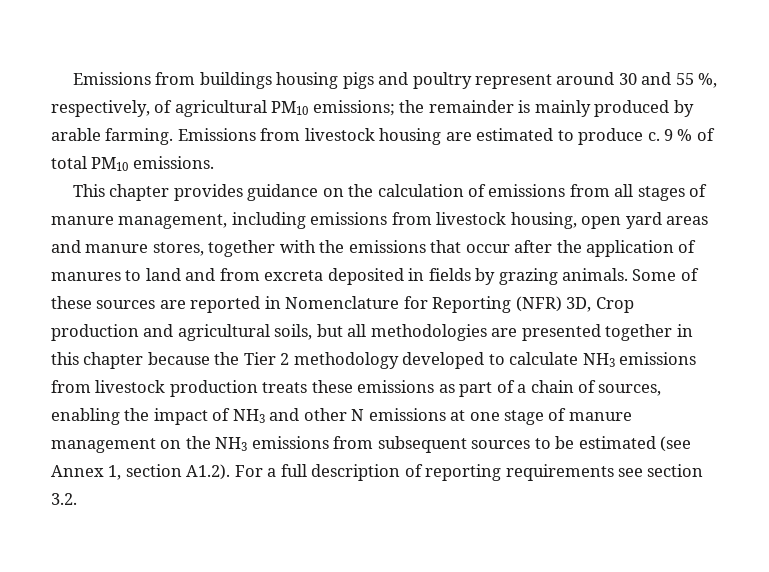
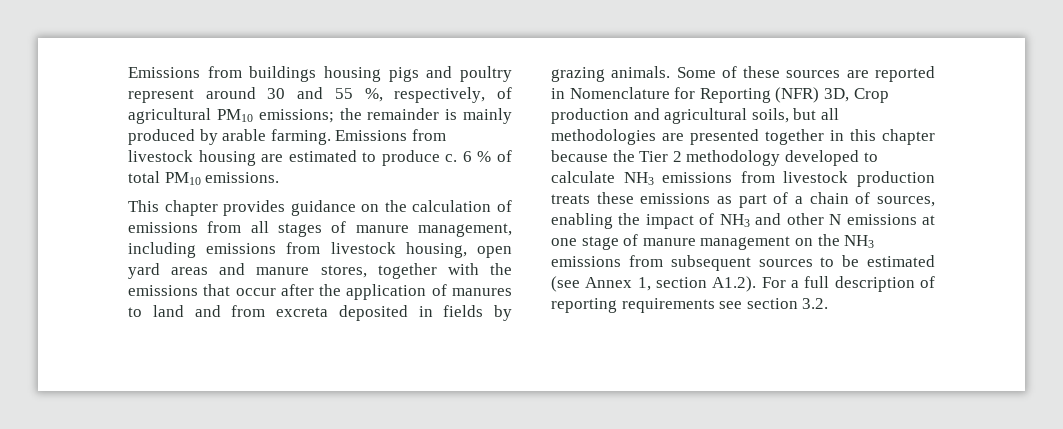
[664,129,674,141] 9 -> [462,151,472,162] 6

